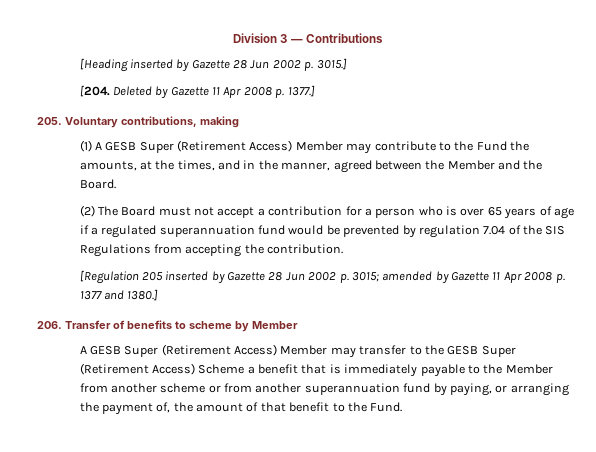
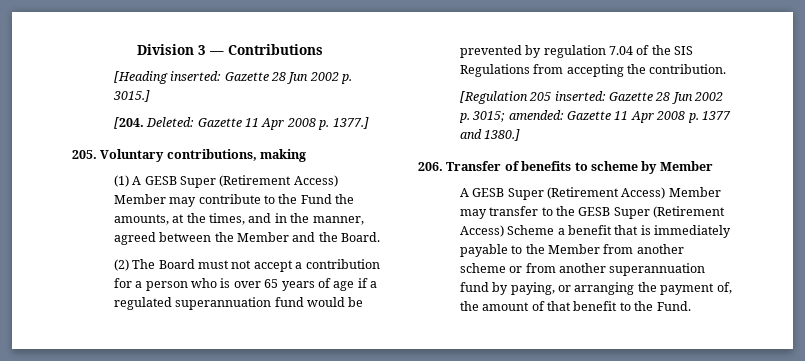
[129,59,190,72] inserted by -> [170,71,222,81] inserted:
[112,86,169,99] Deleted by -> [146,117,195,127] Deleted:
[165,271,225,284] inserted by -> [554,91,606,101] inserted:
[382,271,449,284] amended by -> [508,110,564,120] amended:

